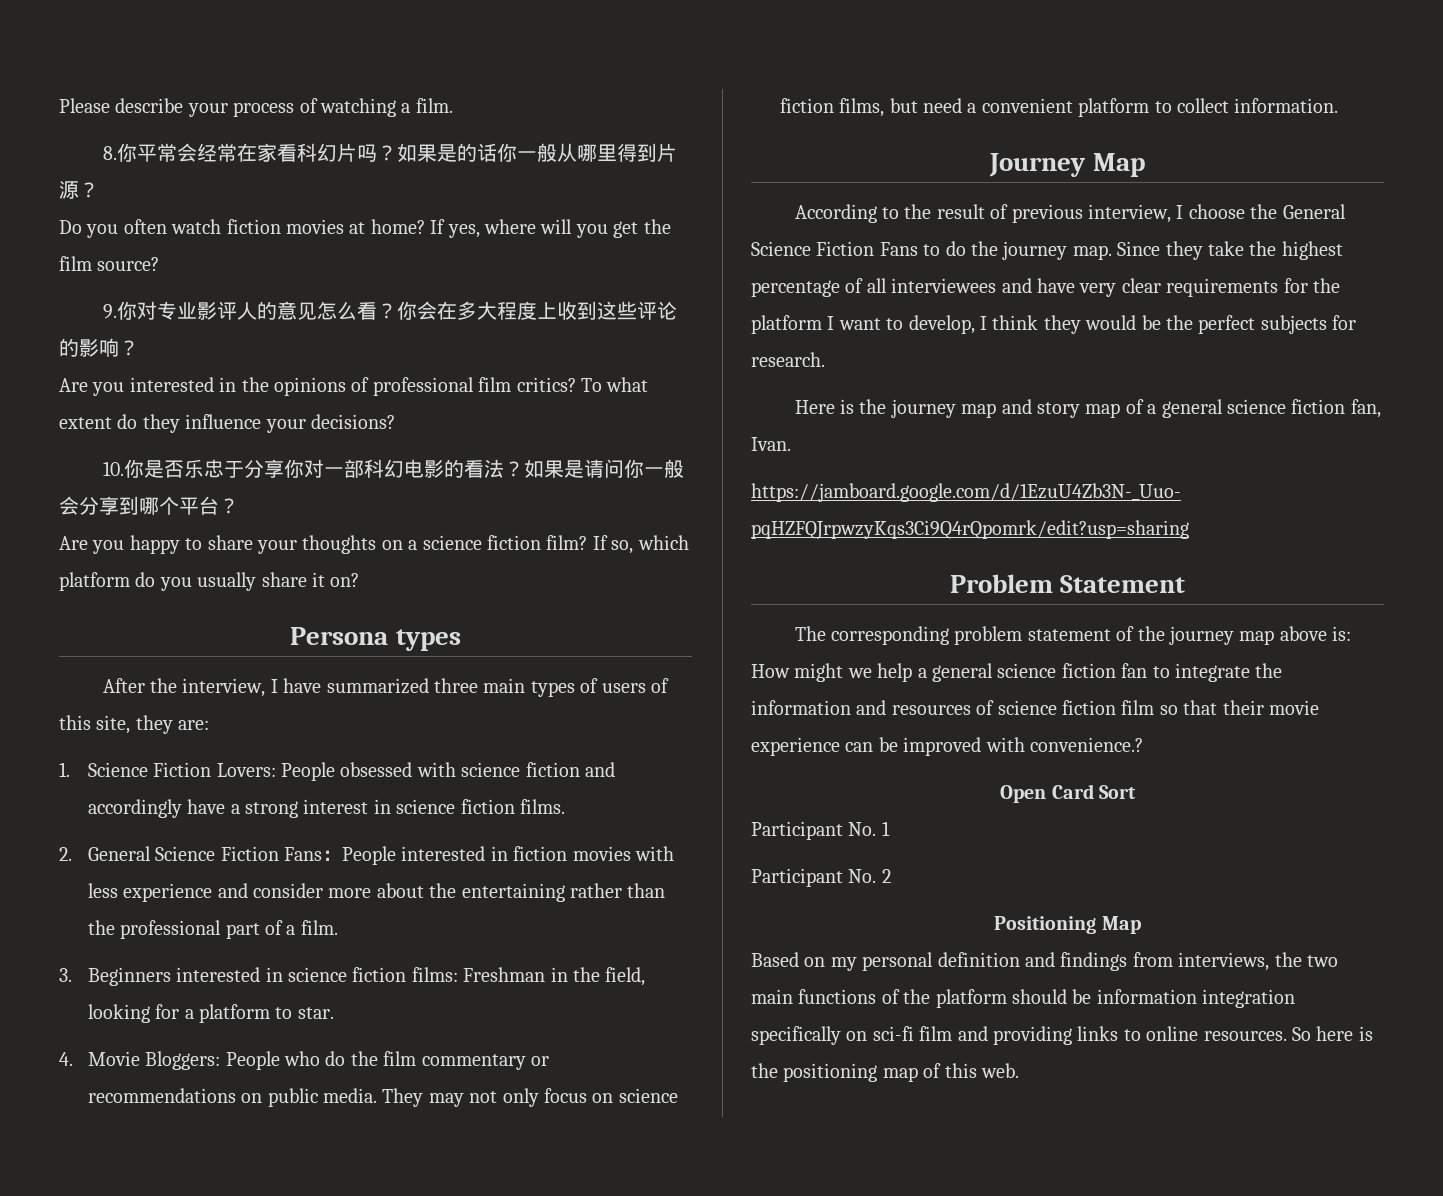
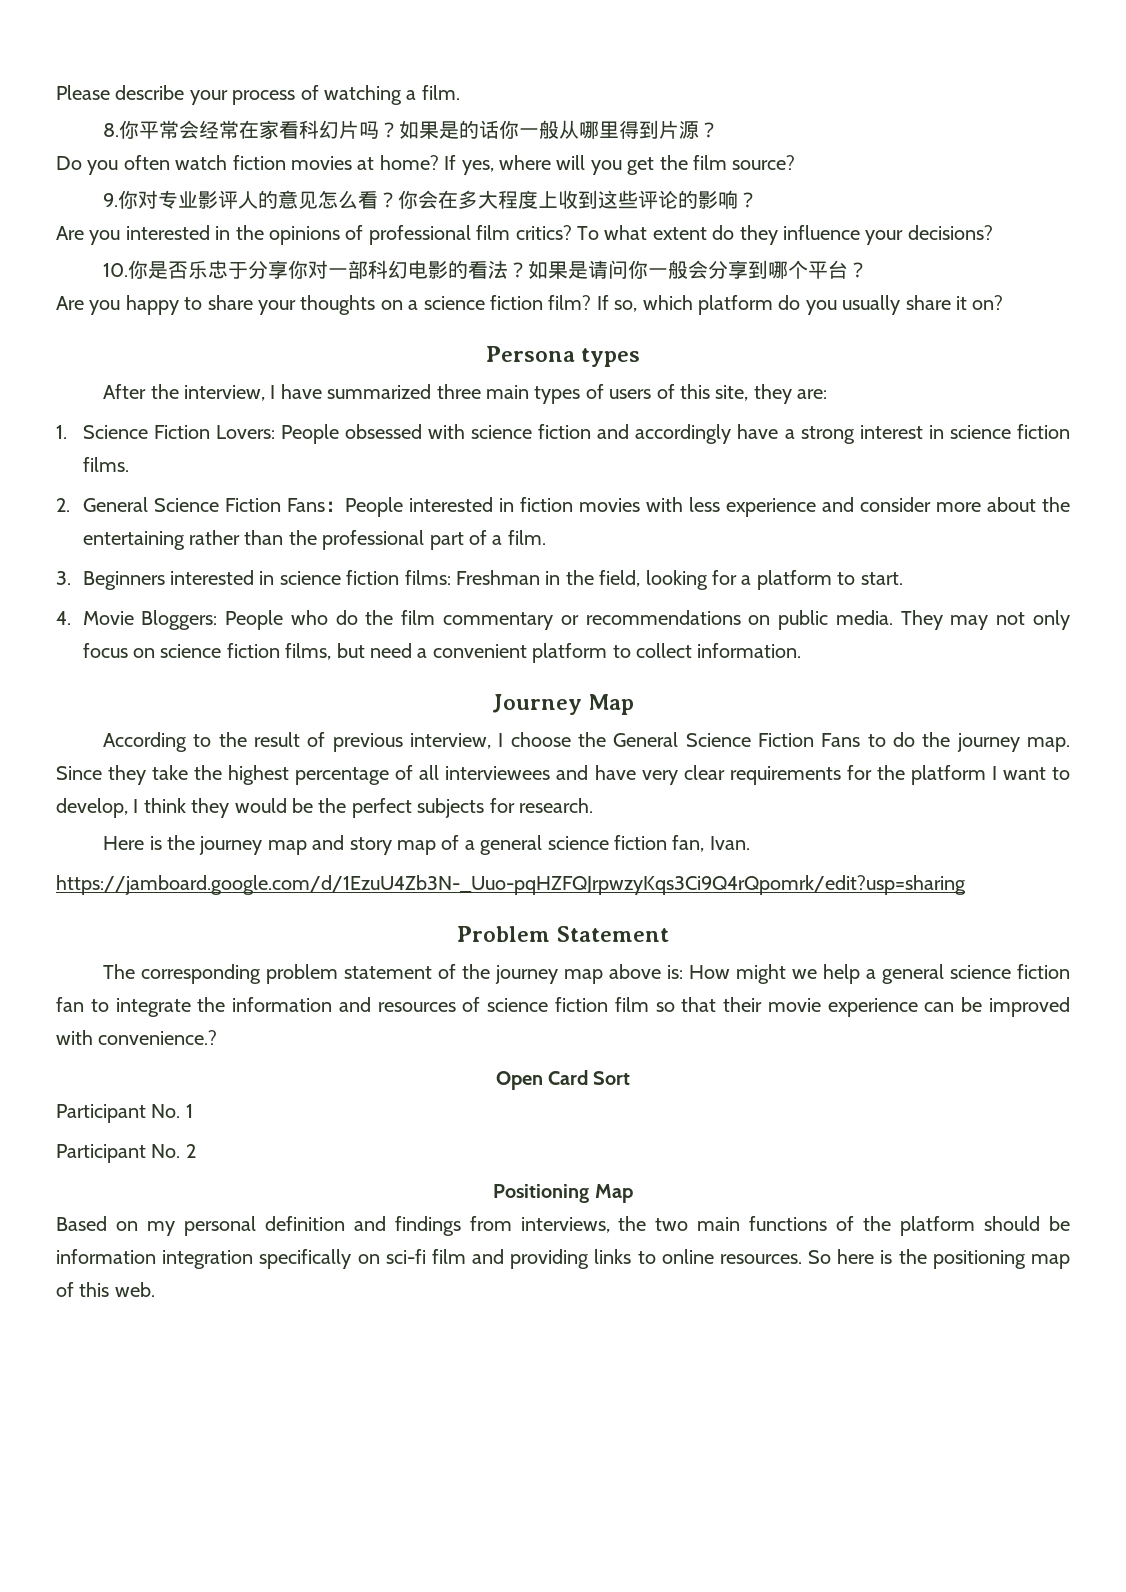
[297,1007,334,1019] star. -> [860,572,903,585] start.

